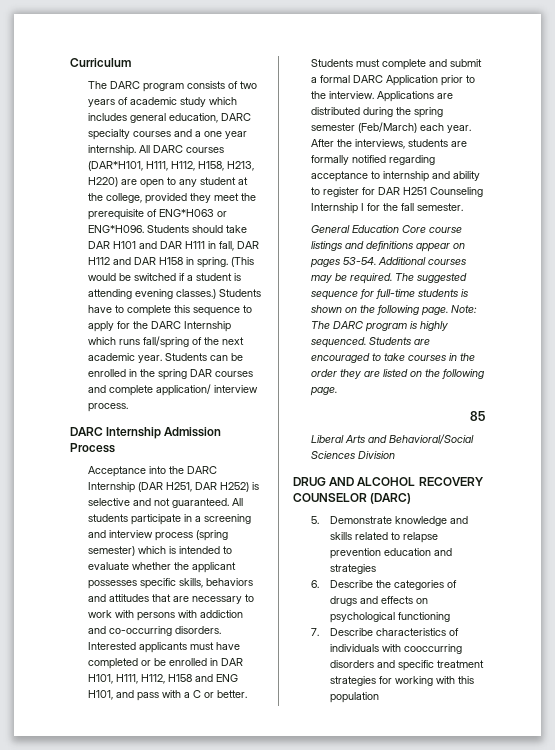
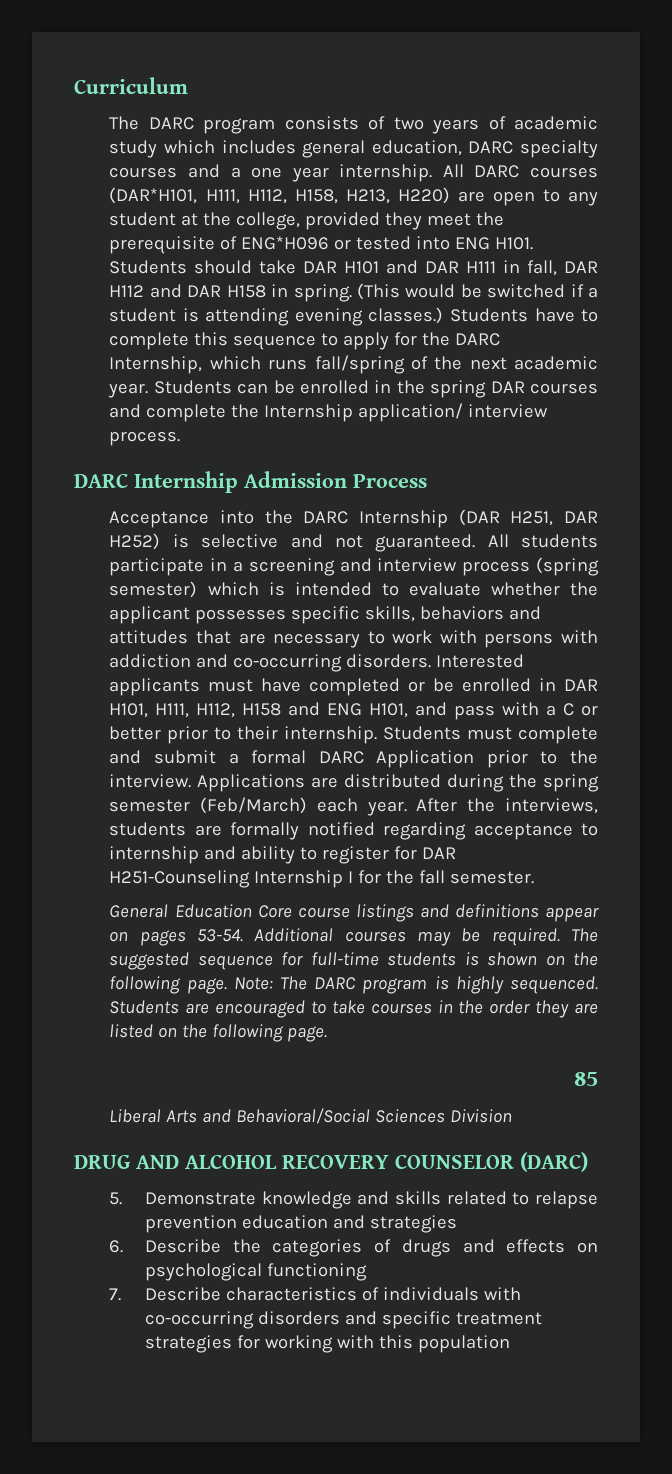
[159,209,228,217] [88,225,145,233] ENG*H063 or ENG*H096. -> [241,236,534,250] ENG*H096 or tested into ENG H101.
[184,321,232,332] Internship -> [109,356,203,374] Internship,
(154, 390) none -> [231,404,354,422] the Internship
[217,690,248,698] better. -> [109,726,378,744] better prior to their internship.
[403,187,484,197] H251 Counseling -> [109,870,251,888] H251-Counseling
[403,644,462,654] cooccurring -> [144,1311,254,1329] co-occurring

